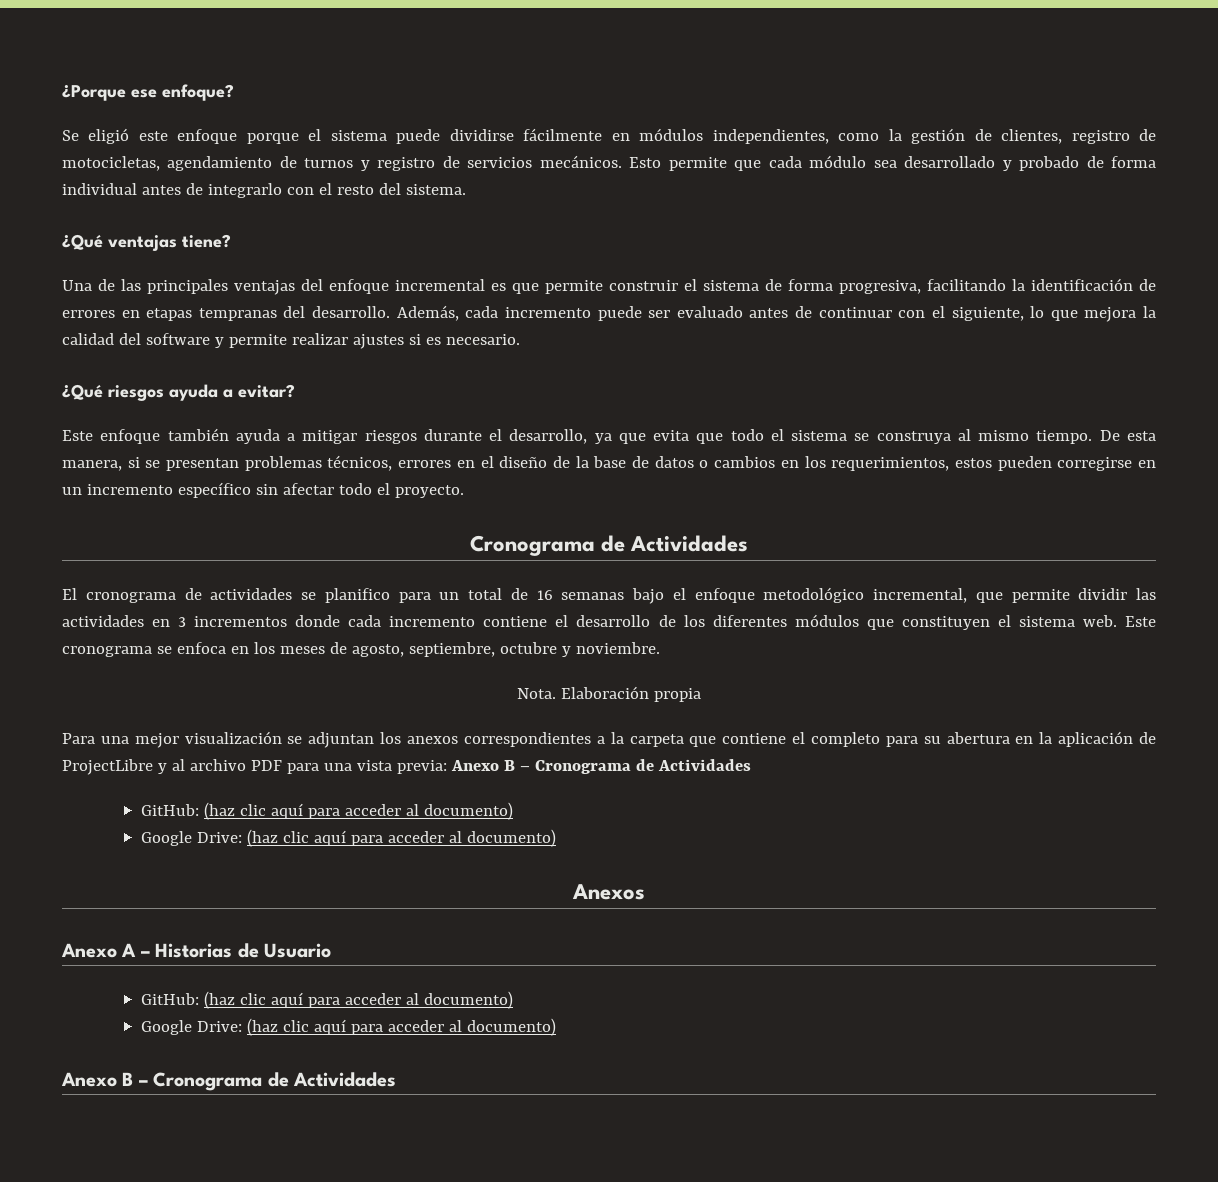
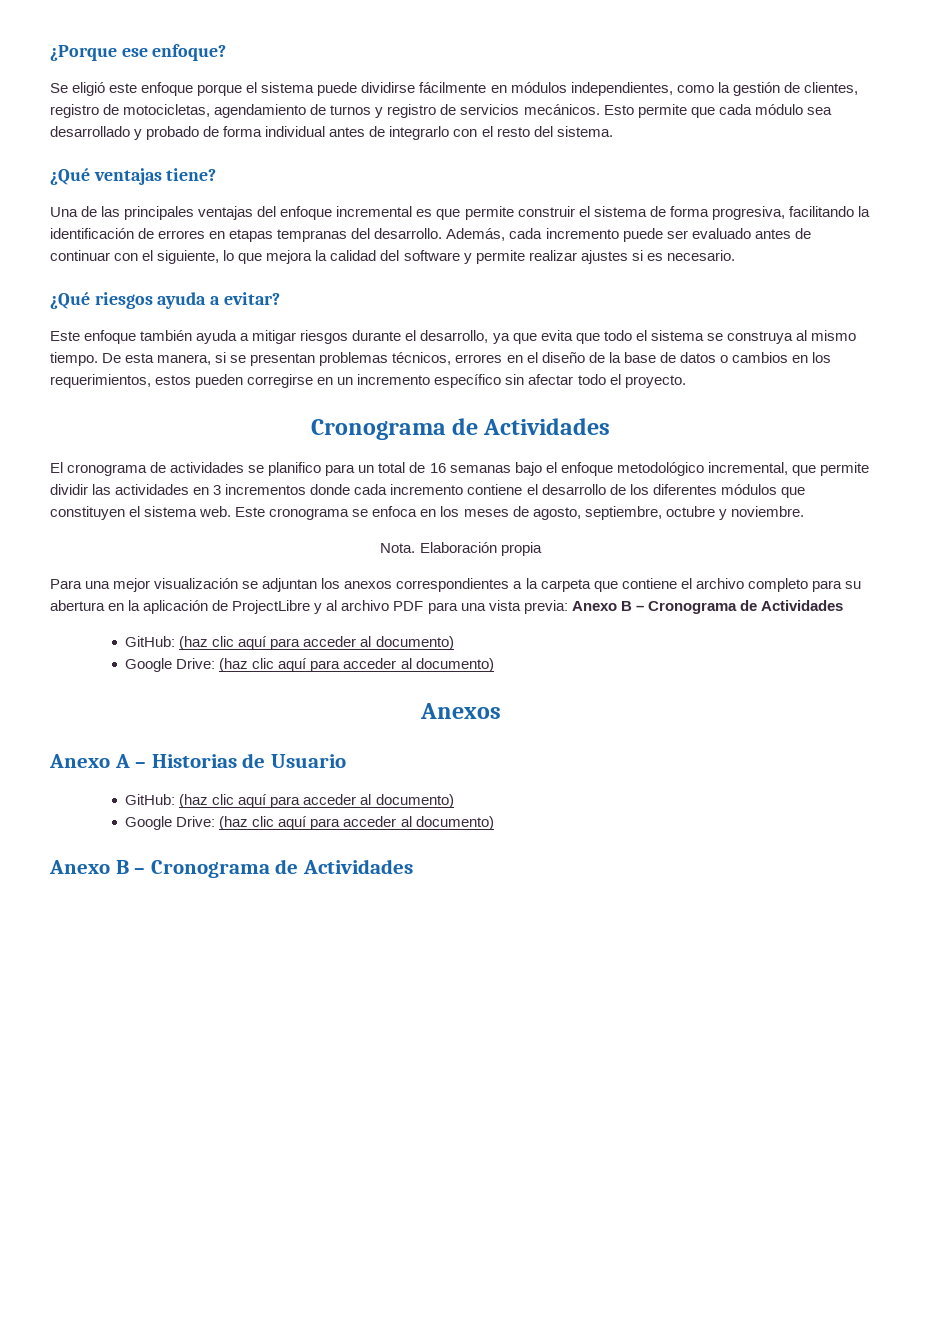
(806, 738) none -> [695,578,744,589] archivo

